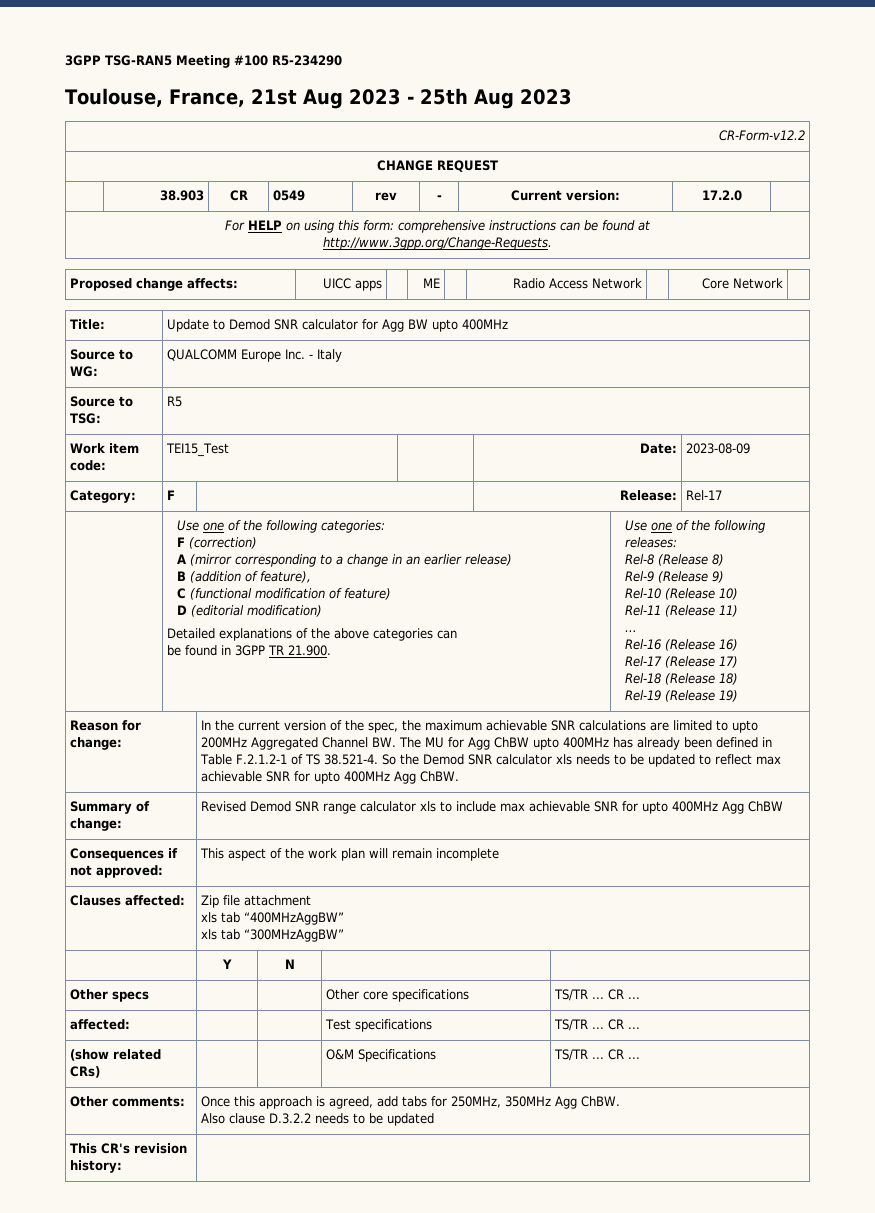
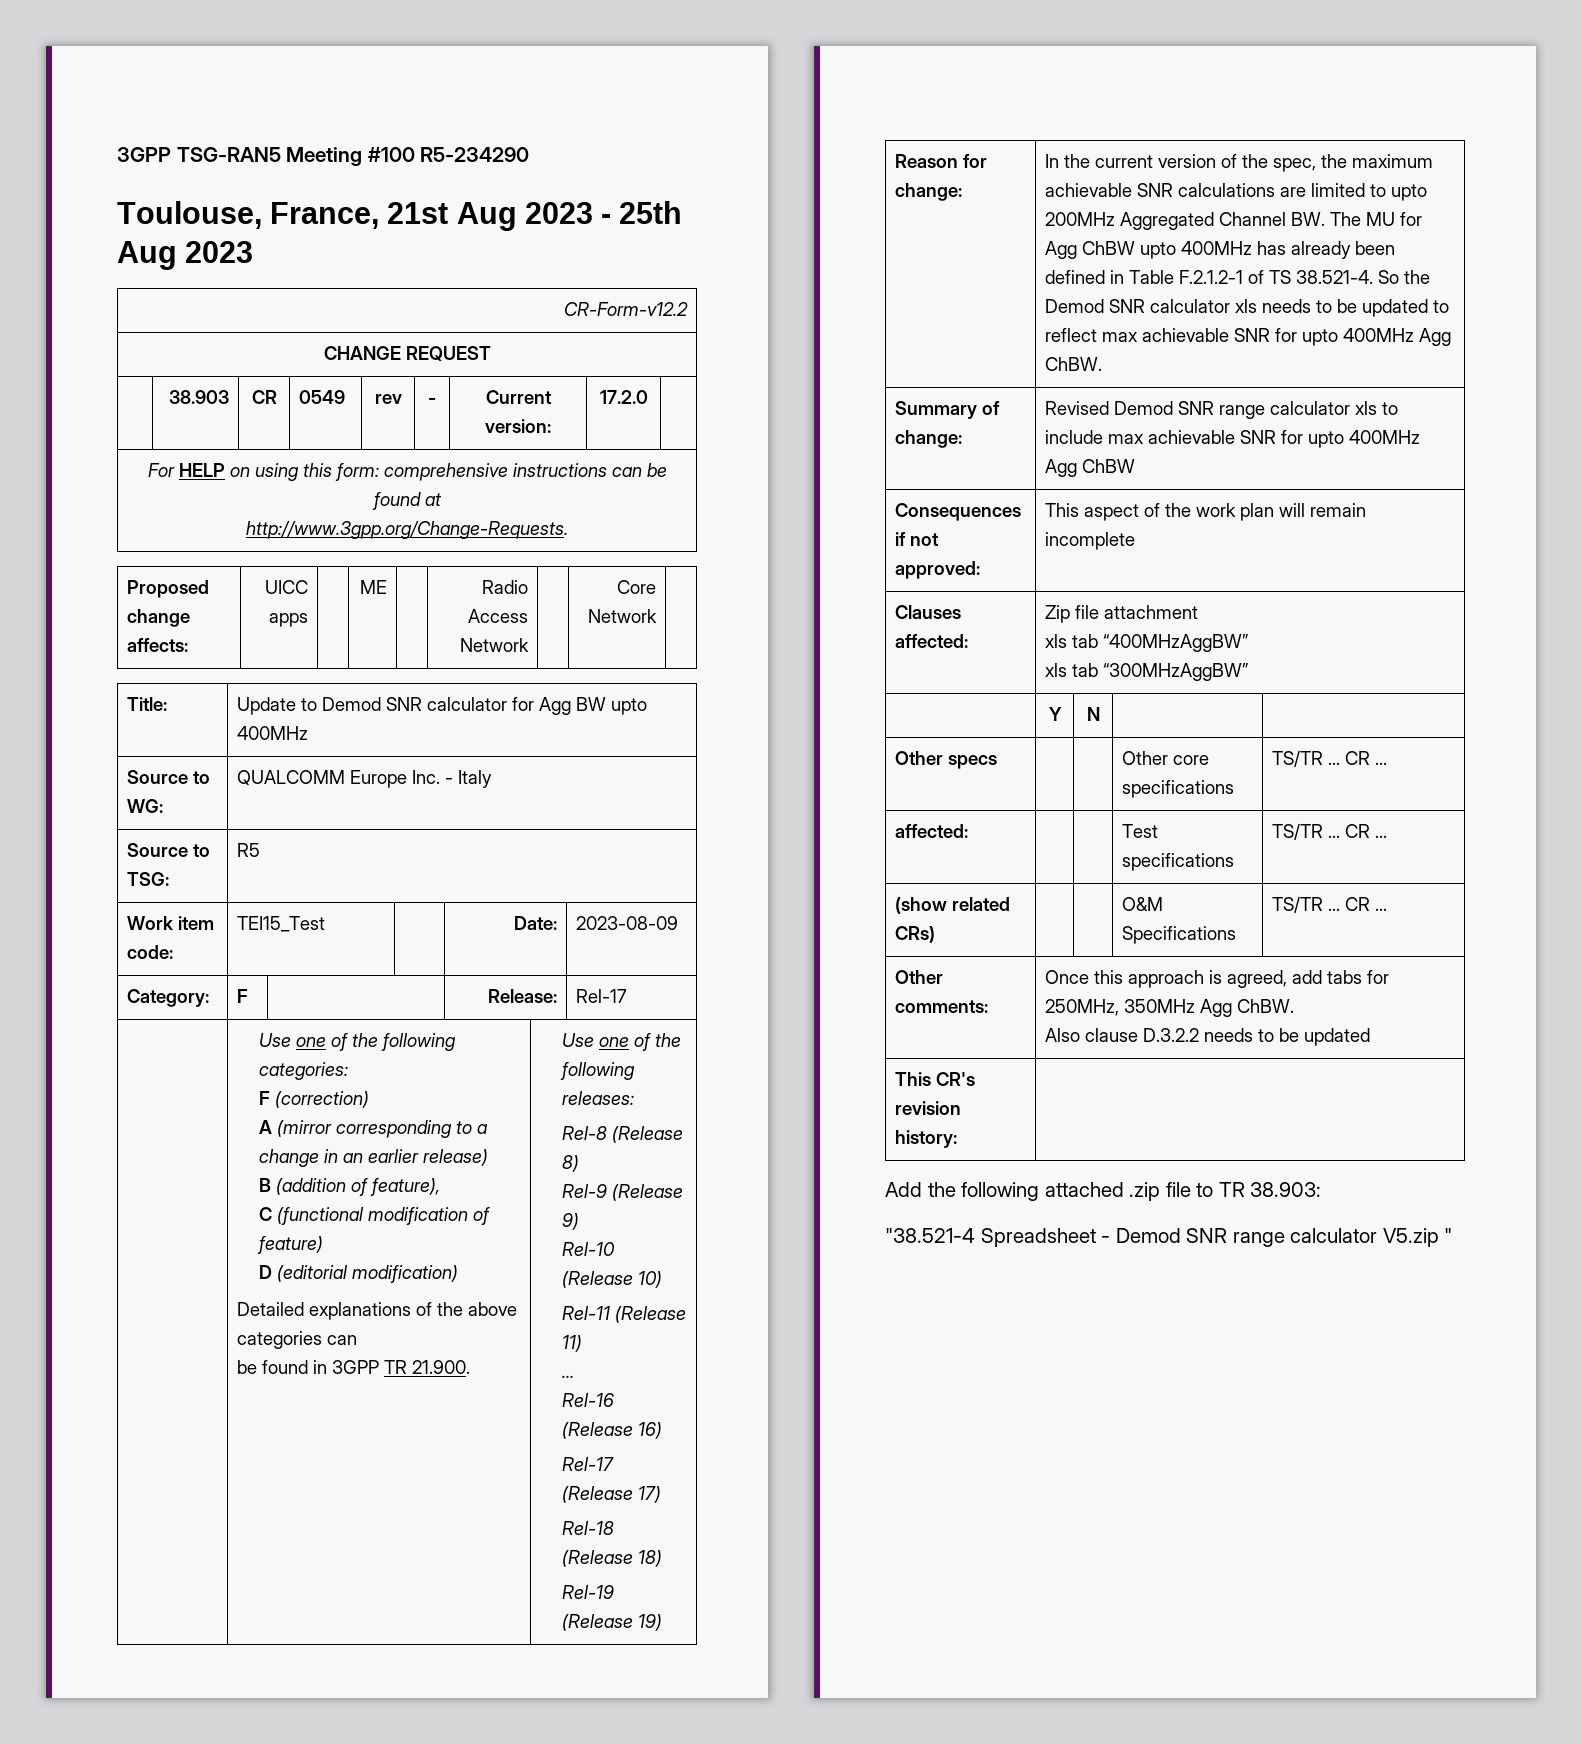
(123, 1166) none -> [885,1182,1322,1201] [885,1228,1453,1247] // Add the following attached .zip file to TR 38.903: // "38.521-4 Spreadsheet - Demod SNR range calculator V5.zip "

